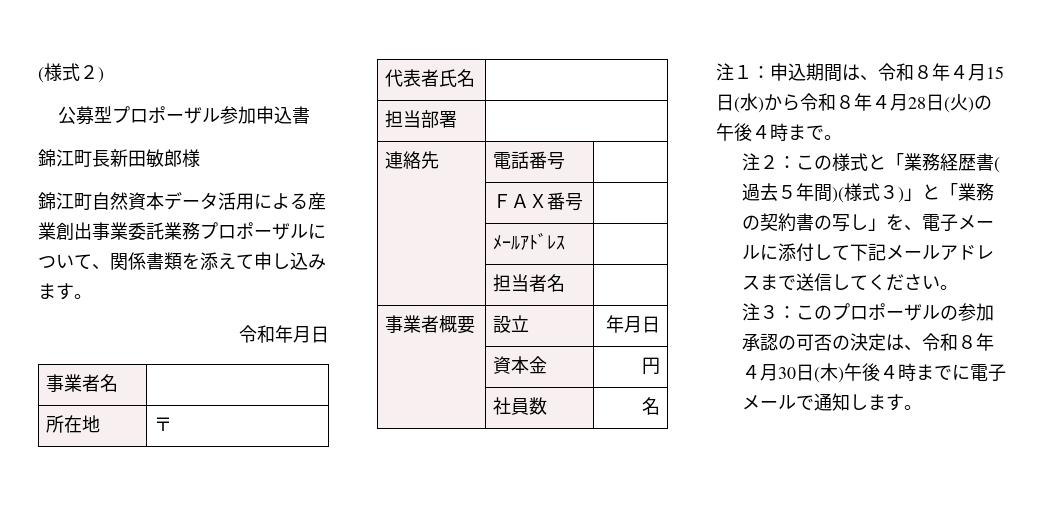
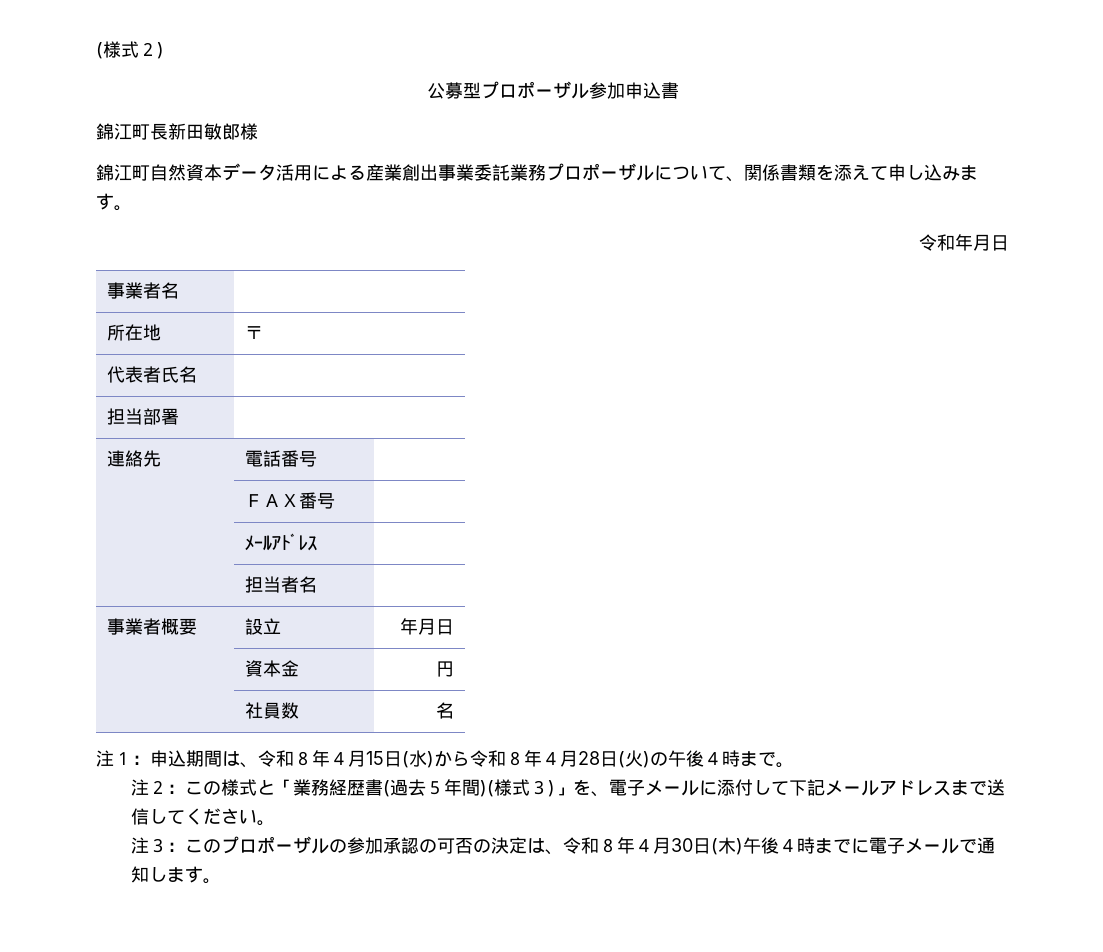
[921,183,994,201] [741,213,886,232] と「業務の契約書の写し」 -> (574, 791) none

